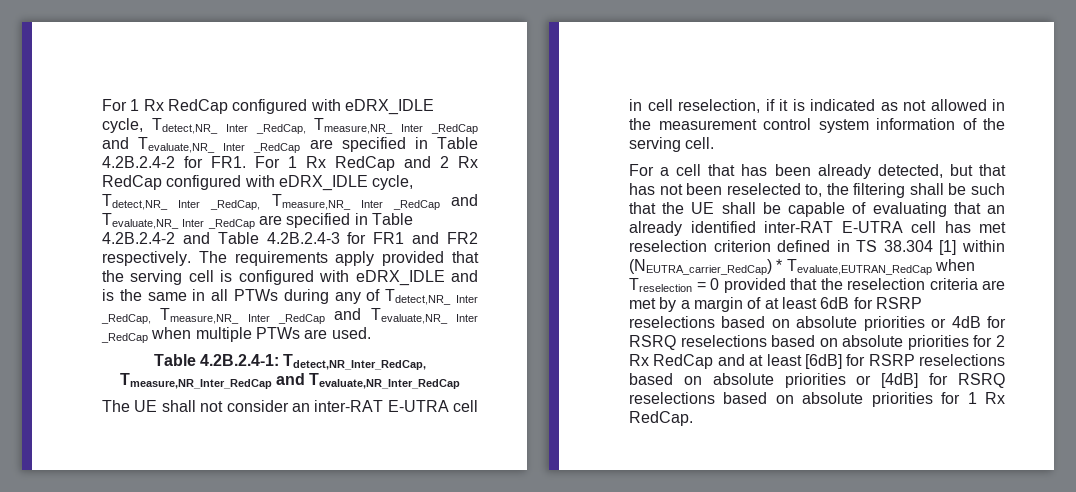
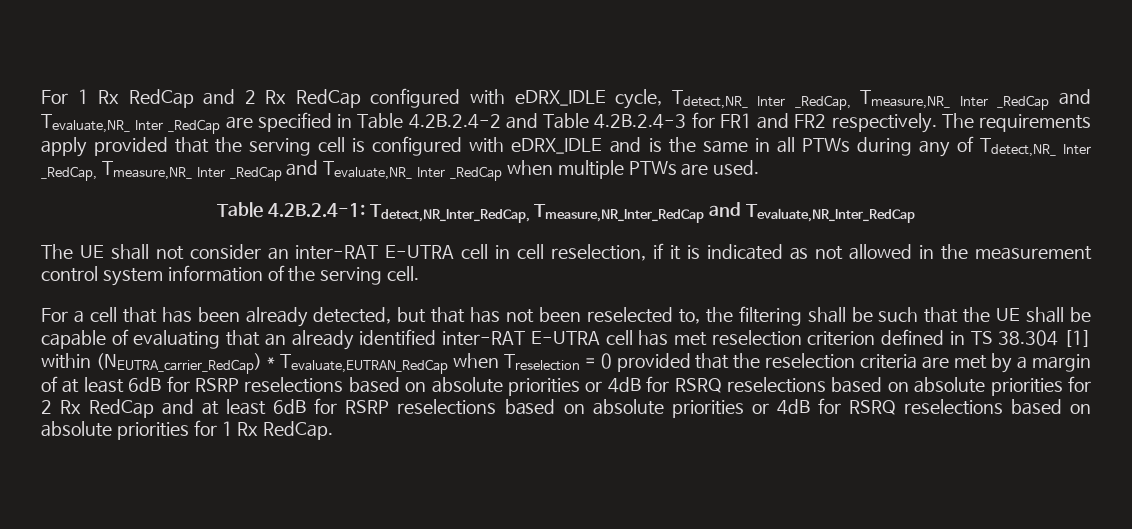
[102,99,434,115] [102,118,478,134] [102,137,478,153] [102,156,395,171] For 1 Rx RedCap configured with eDRX_IDLE cycle, Tdetect,NR_ Inter _RedCap, Tmeasure,NR_ Inter _RedCap and Tevaluate,NR_ Inter _RedCap are specified in Table 4.2B.2.4-2 for FR1. For 1 Rx RedCap -> [41,89,194,108] For 1 Rx RedCap
[804,354,1005,369] [629,373,919,388] [6dB] for RSRP reselections based on absolute priorities or [4dB] -> [273,398,810,418] 6dB for RSRP reselections based on absolute priorities or 4dB

